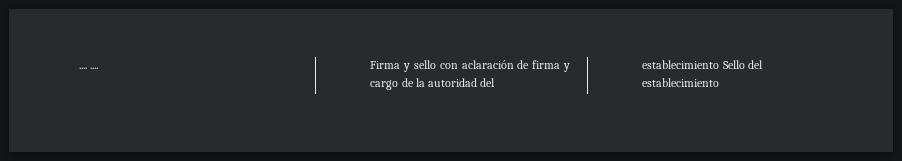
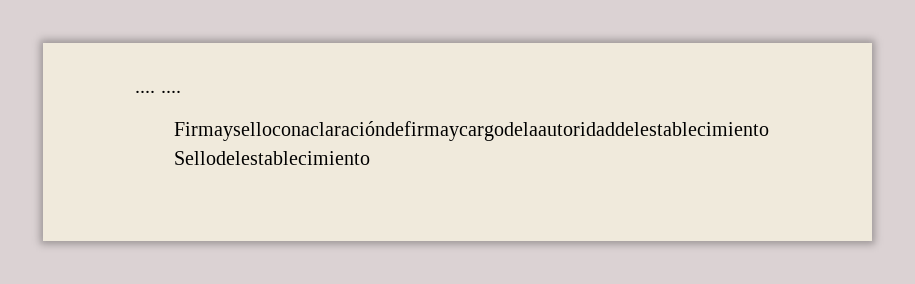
[370,60,570,72] [370,78,496,90] [642,60,763,69] [642,78,720,87] Firma y sello con aclaración de firma y cargo de la autoridad del establecimiento Sello del establecimiento -> [174,121,770,141] [174,151,371,165] Firmayselloconaclaracióndefirmaycargodelaautoridaddelestablecimiento Sellodelestablecimiento

